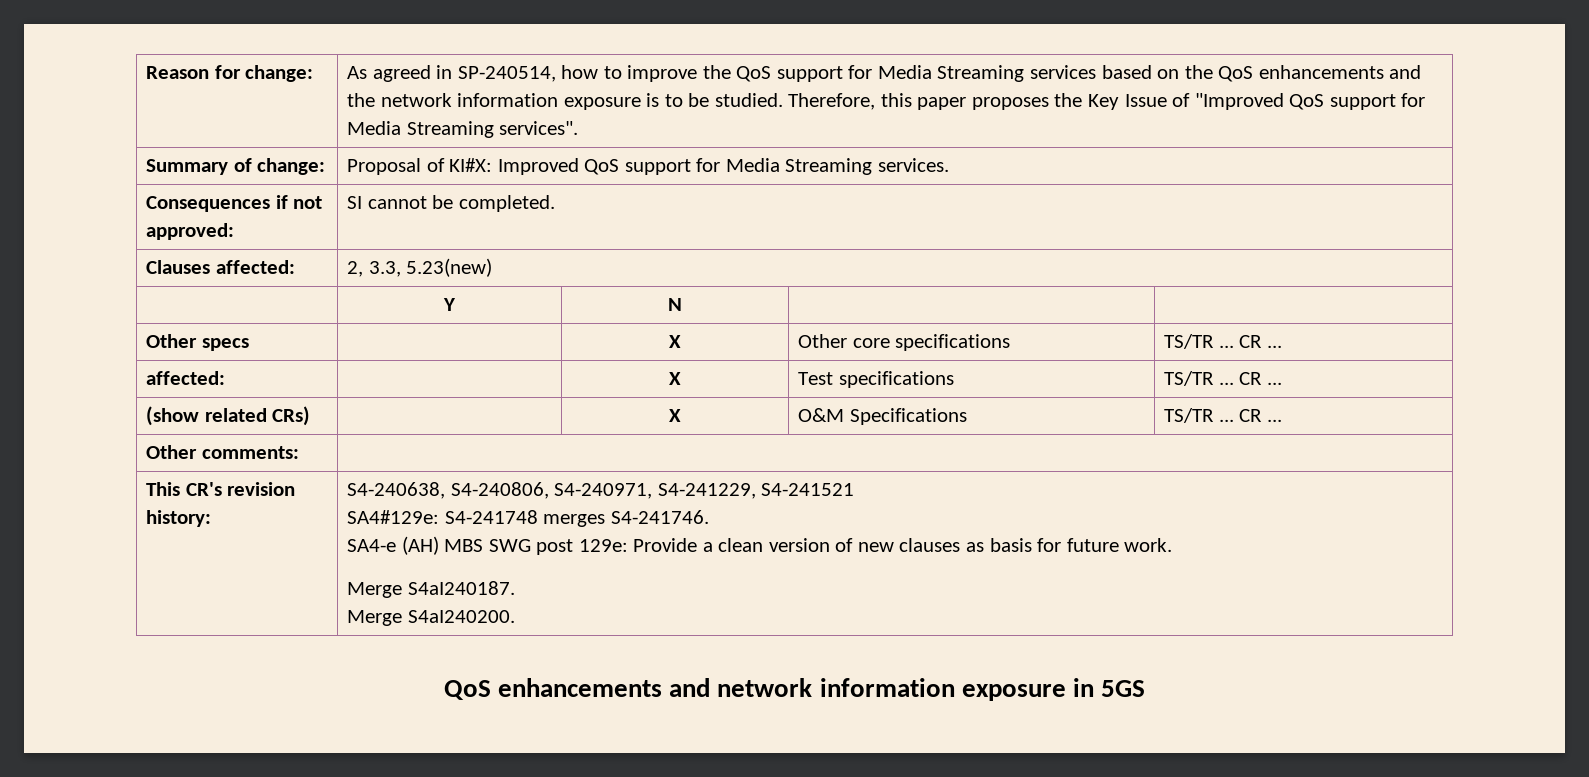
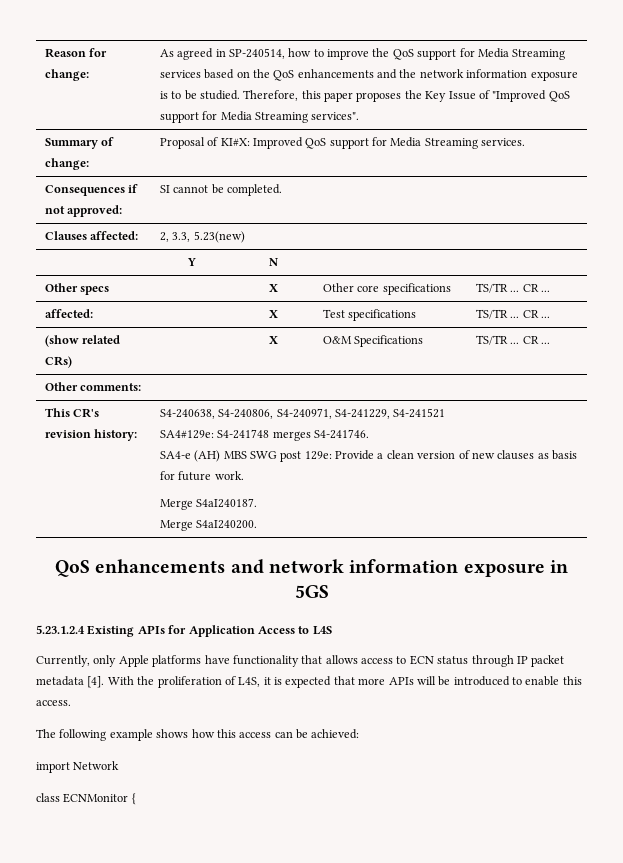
(1146, 688) none -> [36,625,332,637] [36,655,565,667] [36,676,582,688] [36,700,71,706] [36,729,360,741] [36,761,120,773] [36,793,136,805] // 5.23.1.2.4 Existing APIs for Application Access to L4S // Currently, only Apple platforms have functionality that allows access to ECN status through IP packet metadata [4]. With the proliferation of L4S, it is expected that more APIs will be introduced to enable this access. // The following example shows how this access can be achieved: // import Network // class ECNMonitor {

